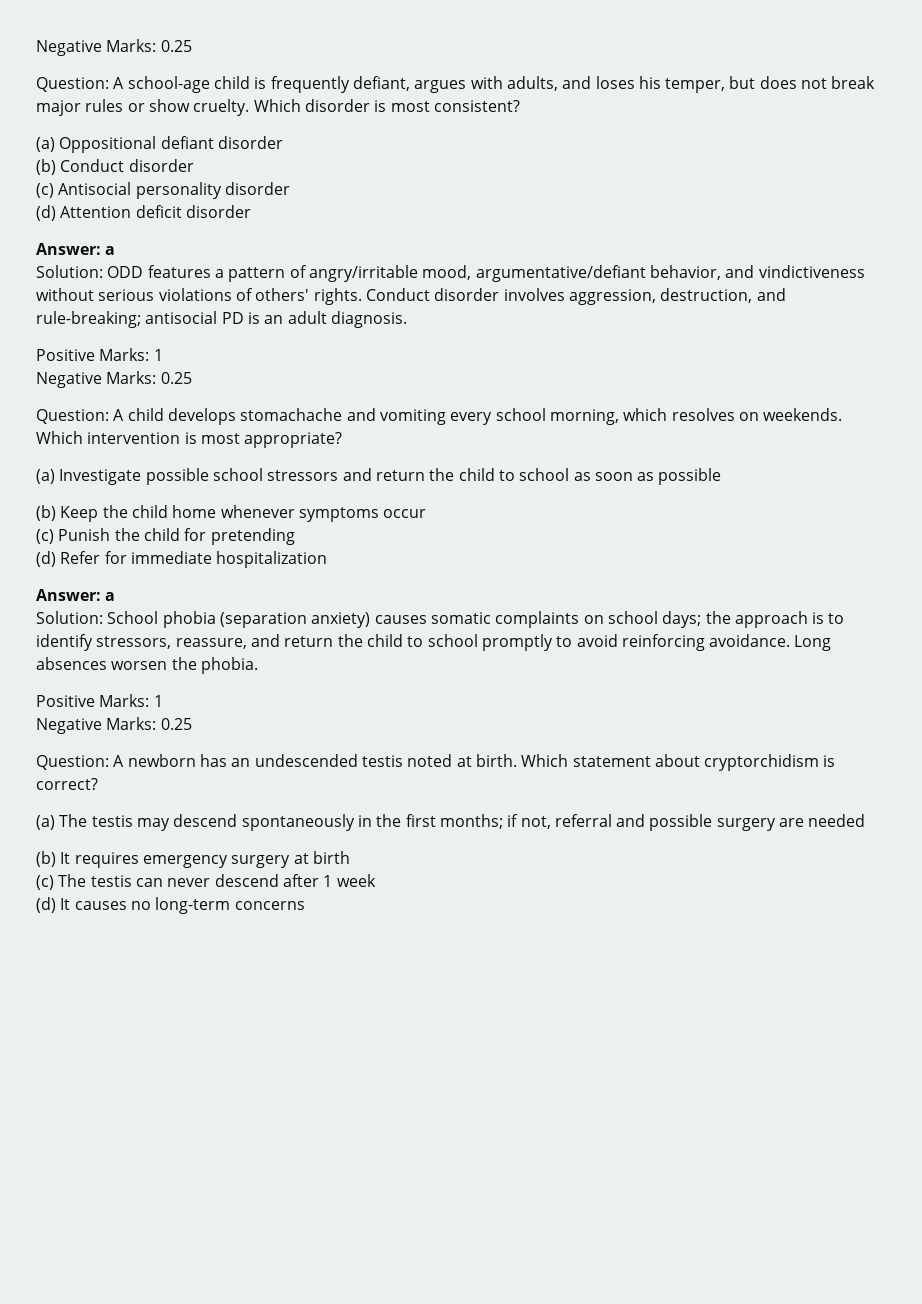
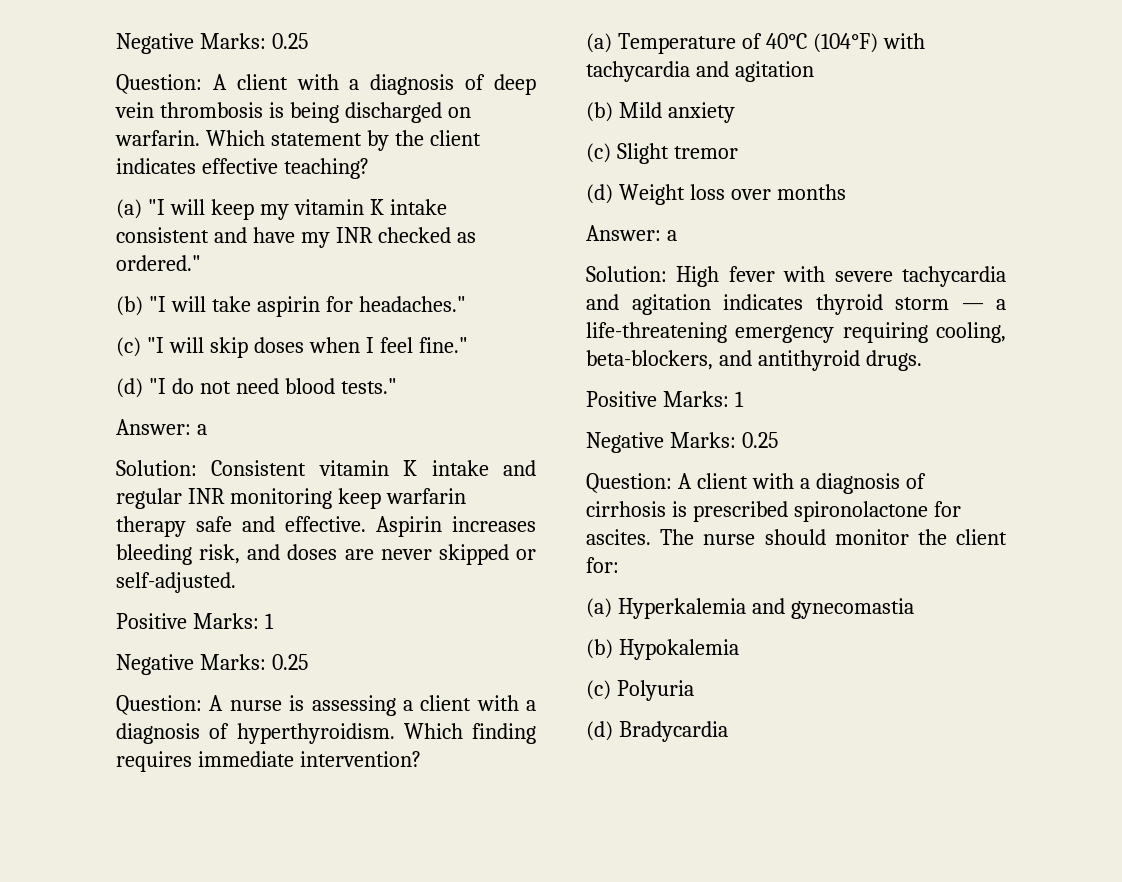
[36,39,192,56] [36,76,876,93] [36,99,520,116] [36,136,283,153] [36,159,194,175] [36,182,290,199] [36,205,251,221] [36,243,116,255] [36,265,865,282] [36,288,786,305] [36,311,407,328] [36,348,163,361] [36,371,192,388] [36,408,843,425] [36,431,343,448] [36,468,722,485] [36,505,427,522] [36,528,295,545] [36,551,328,568] [36,589,116,601] [36,611,845,628] [36,634,832,651] [36,657,258,674] [36,694,163,707] [36,717,192,734] [36,754,836,771] [36,778,98,790] [36,814,866,831] [36,851,350,868] [36,874,376,890] [36,897,305,914] Negative Marks: 0.25 // Question: A school-age child is frequently defiant, argues with adults, and loses his temper, but does not break major rules or show cruelty. Which disorder is most consistent? // (a) Oppositional defiant disorder // (b) Conduct disorder // (c) Antisocial personality disorder // (d) Attention deficit disorder // Answer: a // Solution: ODD features a pattern of angry/irritable mood, argumentative/defiant behavior, and vindictiveness without serious violations of others' rights. Conduct disorder involves aggression, destruction, and rule-breaking; antisocial PD is an adult diagnosis. // Positive Marks: 1 // Negative Marks: 0.25 // Question: A child develops stomachache and vomiting every school morning, which resolves on weekends. Which intervention is most appropriate? // (a) Investigate possible school stressors and return the child to school as soon as possible // (b) Keep the child home whenever symptoms occur // (c) Punish the child for pretending // (d) Refer for immediate hospitalization // Answer: a // Solution: School phobia (separation anxiety) causes somatic complaints on school days; the approach is to identify stressors, reassure, and return the child to school promptly to avoid reinforcing avoidance. Long absences worsen the phobia. // Positive Marks: 1 // Negative Marks: 0.25 // Question: A newborn has an undescended testis noted at birth. Which statement about cryptorchidism is correct? // (a) The testis may descend spontaneously in the first months; if not, referral and possible surgery are needed // (b) It requires emergency surgery at birth // (c) The testis can never descend after 1 week // (d) It causes no long-term concerns -> [116,33,308,54] [116,74,536,95] [115,102,471,123] [115,130,481,151] [116,158,369,179] [116,199,447,220] [116,227,476,248] [116,255,201,271] [116,296,466,317] [116,337,468,358] [116,378,397,398] [116,419,207,435] [116,460,536,476] [116,488,466,509] [116,516,536,537] [116,544,536,565] [116,572,236,593] [116,613,274,629] [116,654,308,675] [116,695,536,716] [116,723,536,744] [116,751,421,772] [586,33,925,54] [586,61,814,82] [586,102,735,123] [586,143,738,164] [586,184,846,205] [586,225,677,241] [586,266,1006,287] [586,294,1006,315] [586,322,1006,343] [586,350,922,371] [586,391,744,407] [586,432,778,453] [586,473,926,494] [586,501,961,522] [586,529,1007,545] [586,557,619,573] [586,598,914,619] [586,639,739,660] [586,680,694,701] [586,721,728,742] Negative Marks: 0.25 // Question: A client with a diagnosis of deep vein thrombosis is being discharged on warfarin. Which statement by the client indicates effective teaching? // (a) "I will keep my vitamin K intake consistent and have my INR checked as ordered." // (b) "I will take aspirin for headaches." // (c) "I will skip doses when I feel fine." // (d) "I do not need blood tests." // Answer: a // Solution: Consistent vitamin K intake and regular INR monitoring keep warfarin therapy safe and effective. Aspirin increases bleeding risk, and doses are never skipped or self-adjusted. // Positive Marks: 1 // Negative Marks: 0.25 // Question: A nurse is assessing a client with a diagnosis of hyperthyroidism. Which finding requires immediate intervention? // (a) Temperature of 40°C (104°F) with tachycardia and agitation // (b) Mild anxiety // (c) Slight tremor // (d) Weight loss over months // Answer: a // Solution: High fever with severe tachycardia and agitation indicates thyroid storm — a life-threatening emergency requiring cooling, beta-blockers, and antithyroid drugs. // Positive Marks: 1 // Negative Marks: 0.25 // Question: A client with a diagnosis of cirrhosis is prescribed spironolactone for ascites. The nurse should monitor the client for: // (a) Hyperkalemia and gynecomastia // (b) Hypokalemia // (c) Polyuria // (d) Bradycardia

